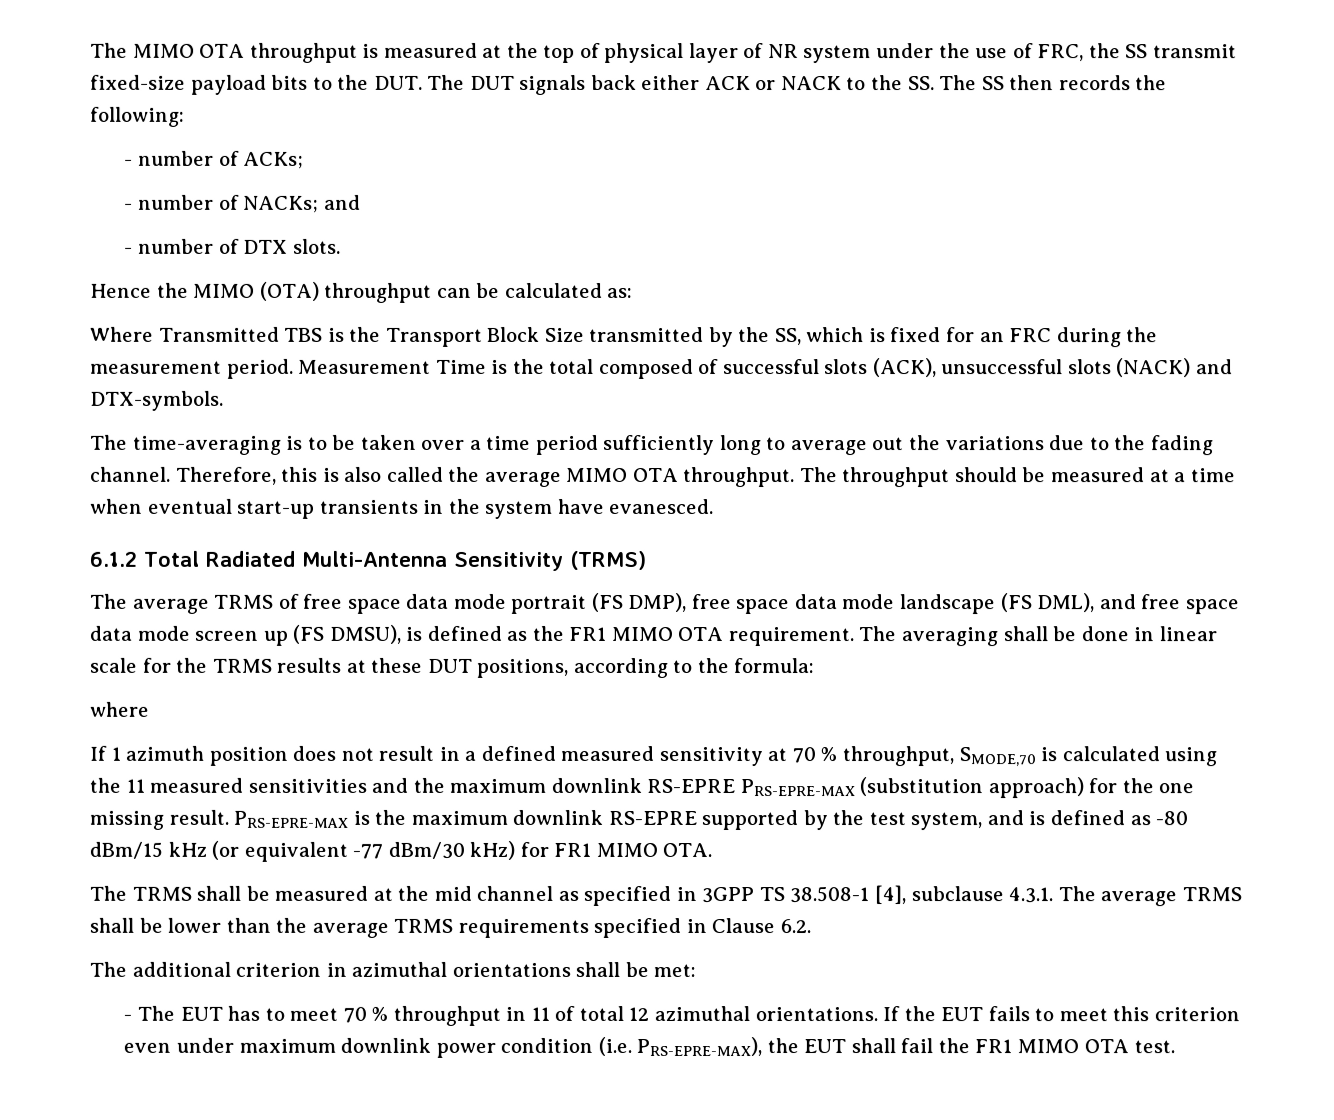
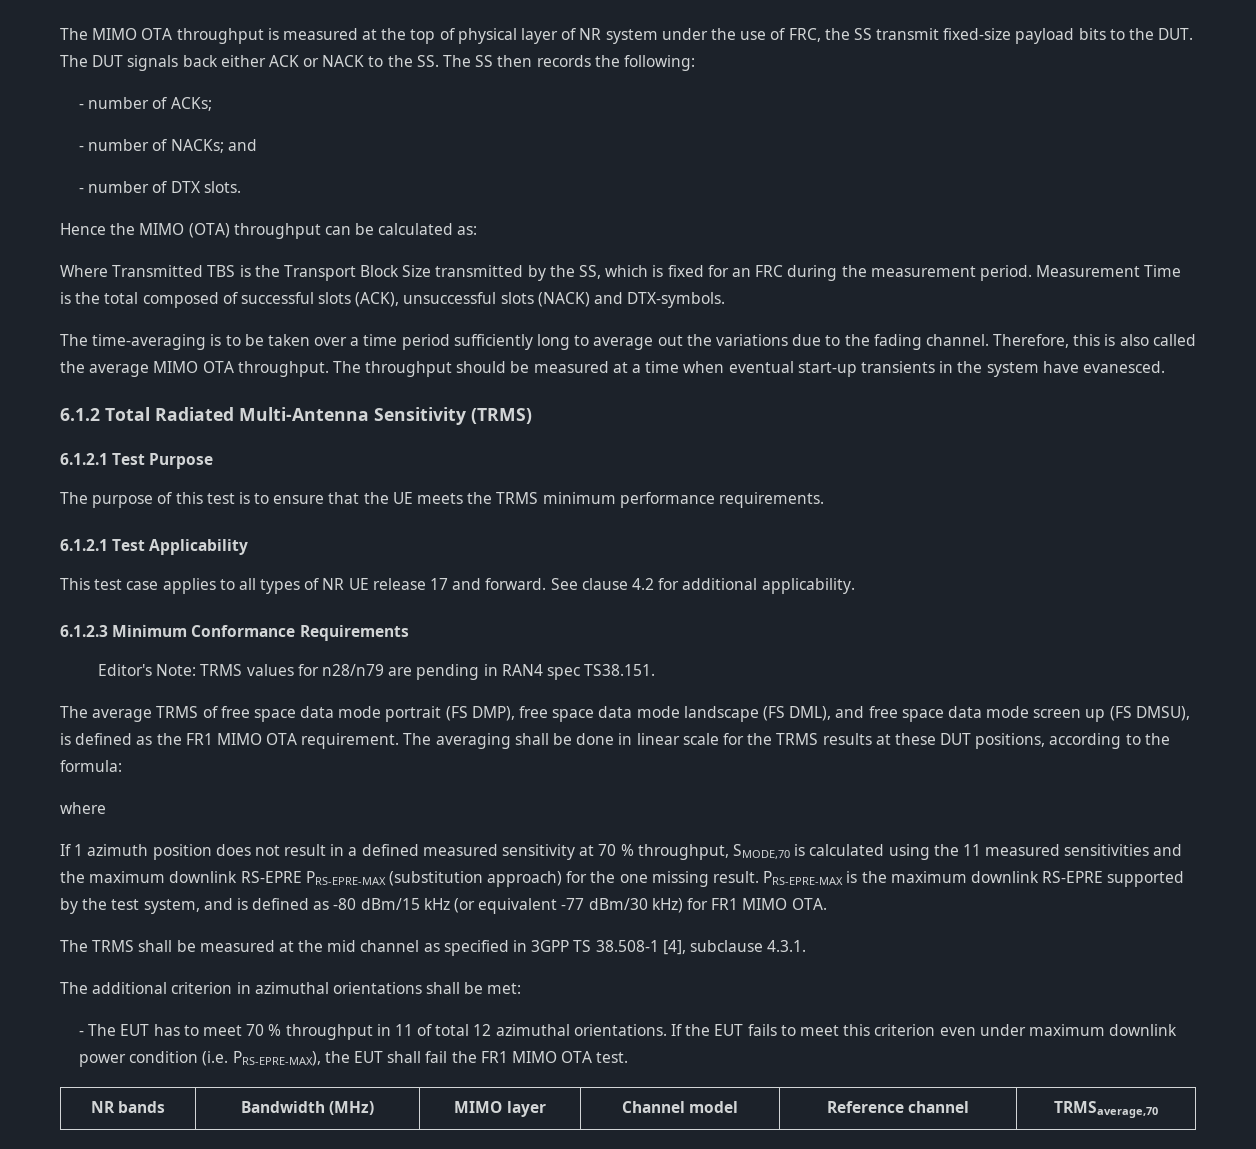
(647, 560) none -> [60,453,214,469] [60,492,824,508] [60,539,249,555] [60,578,855,594] [60,625,409,641] [98,664,656,680] // 6.1.2.1 Test Purpose // The purpose of this test is to ensure that the UE meets the TRMS minimum performance requirements. // 6.1.2.1 Test Applicability // This test case applies to all types of NR UE release 17 and forward. See clause 4.2 for additional applicability. // 6.1.2.3 Minimum Conformance Requirements // Editor's Note: TRMS values for n28/n79 are pending in RAN4 spec TS38.151.
[1057,886,1242,907] [89,917,811,939] The average TRMS shall be lower than the average TRMS requirements specified in Clause 6.2. -> (807, 946) none
(1176, 1047) none -> [90,1101,166,1113] [240,1101,375,1115] [454,1101,546,1117] [621,1101,739,1113] [826,1101,970,1113] [1054,1101,1158,1118] // NR bands | Bandwidth (MHz) | MIMO layer | Channel model | Reference channel | TRMSaverage,70

